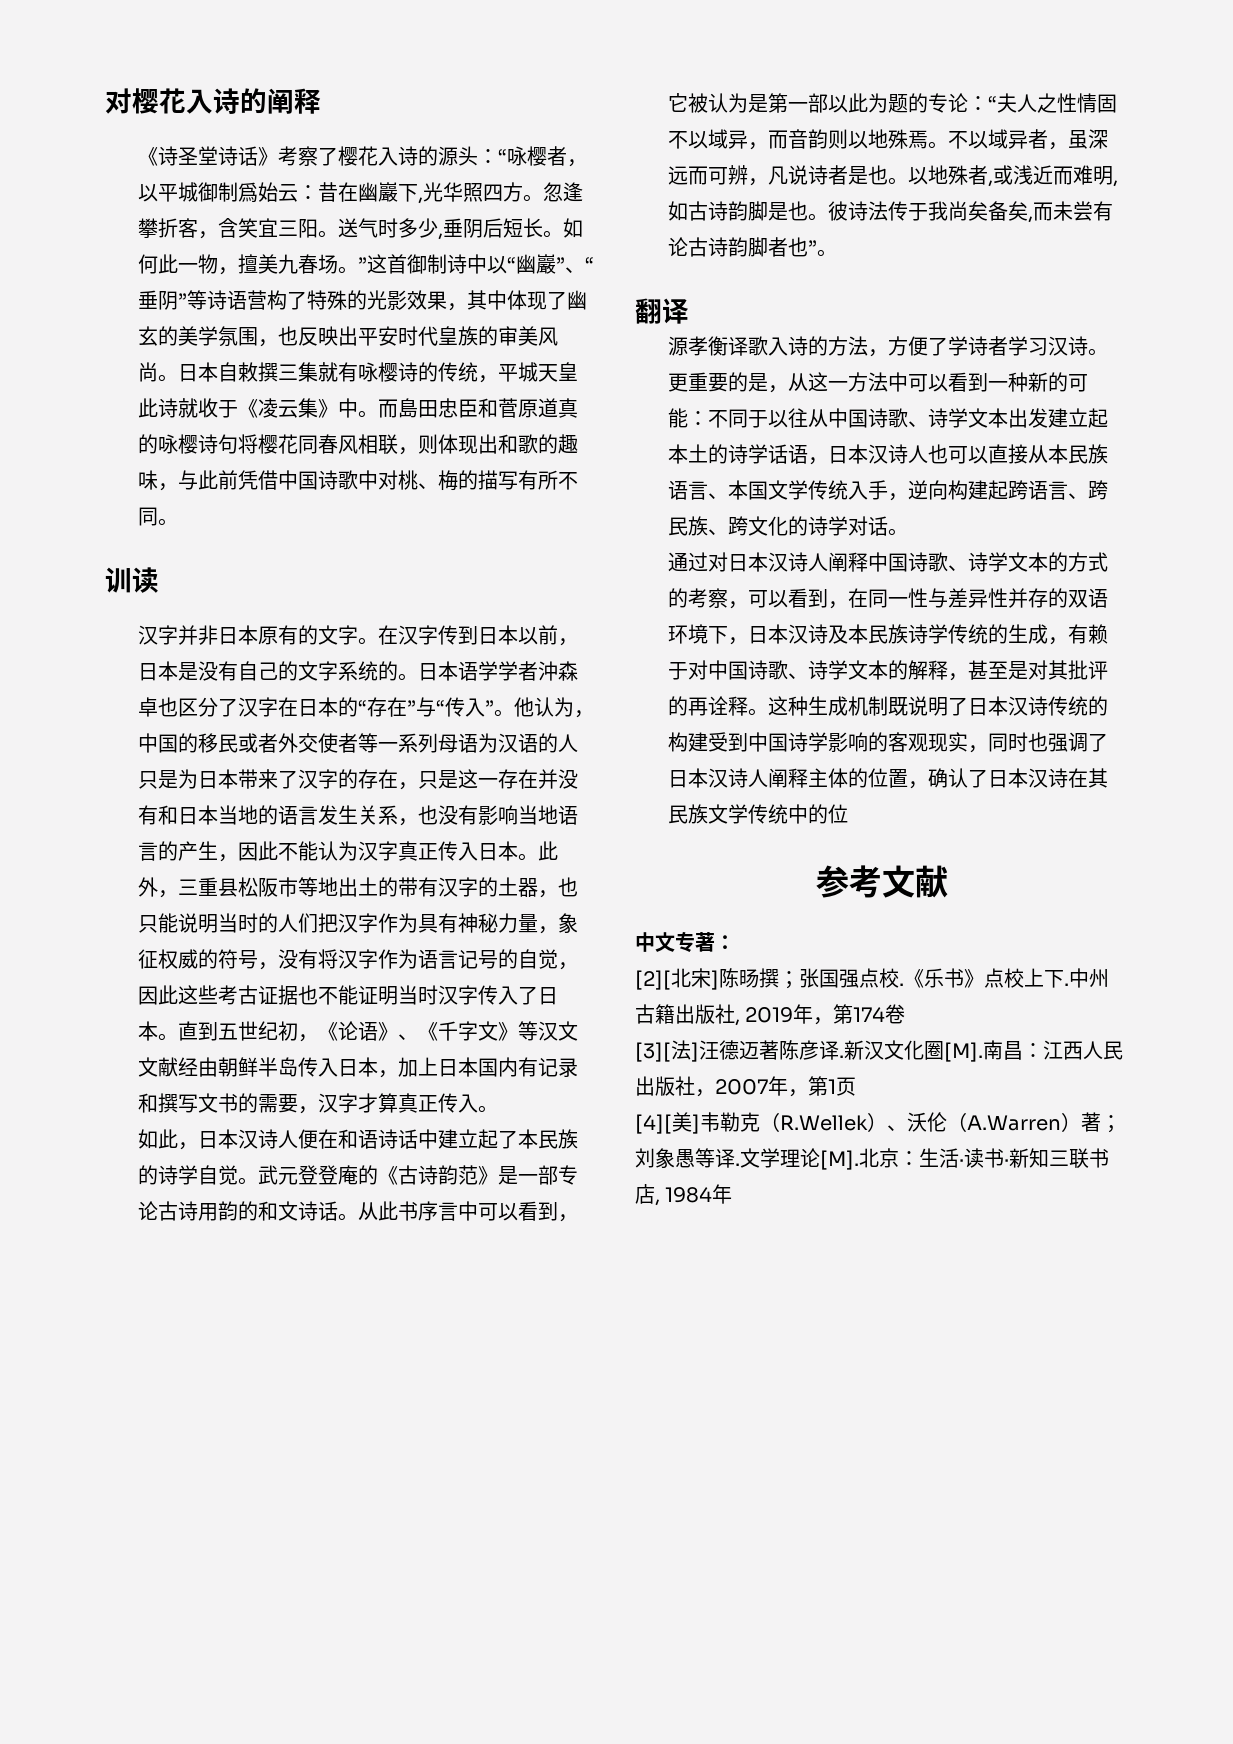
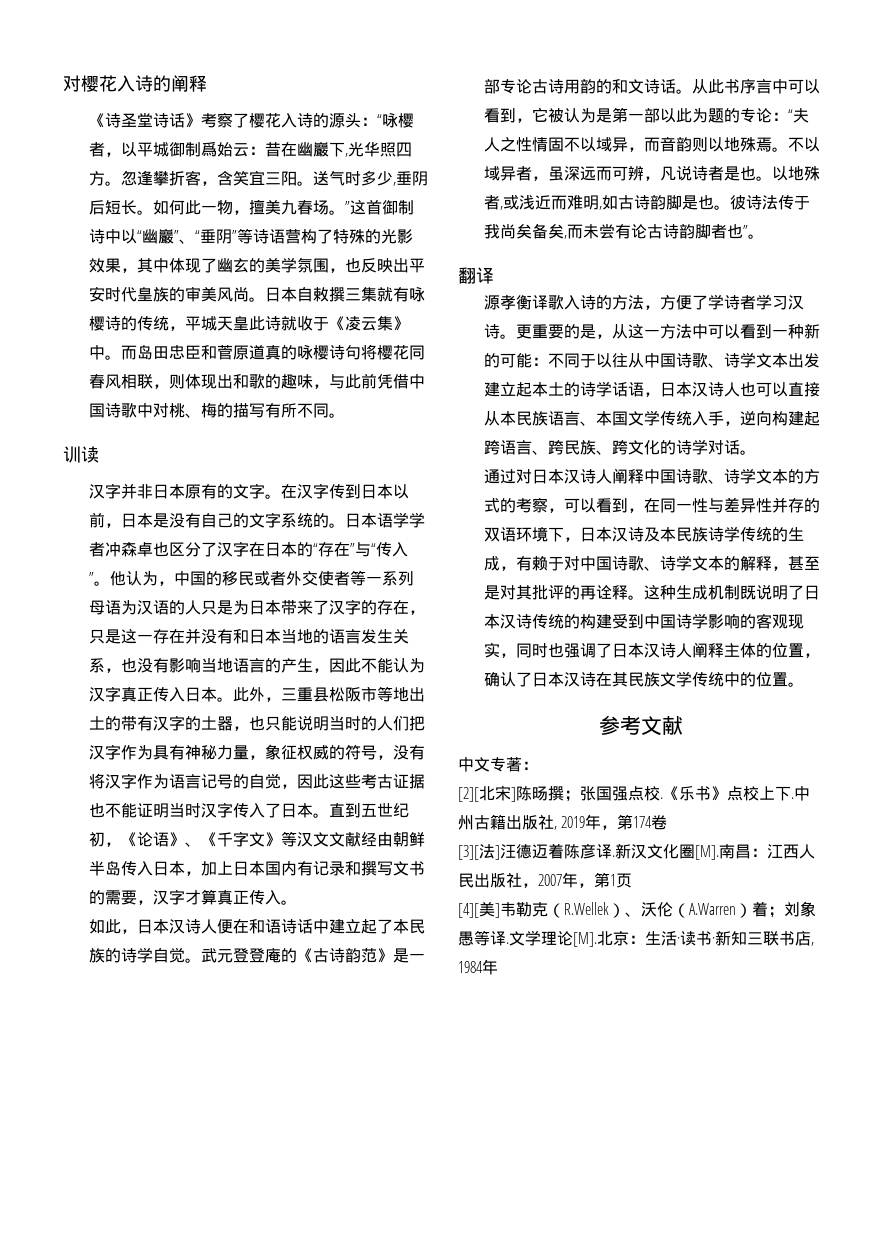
[398,398,419,418] 島 -> [136,345,153,360] 岛
[538,661,559,681] 沖 -> [104,542,121,557] 冲
(849, 814) none -> [771,672,804,687] 置。
[759,1040,779,1060] 著 -> [548,843,564,859] 着
[1081,1112,1101,1132] 著 -> [751,901,768,917] 着

